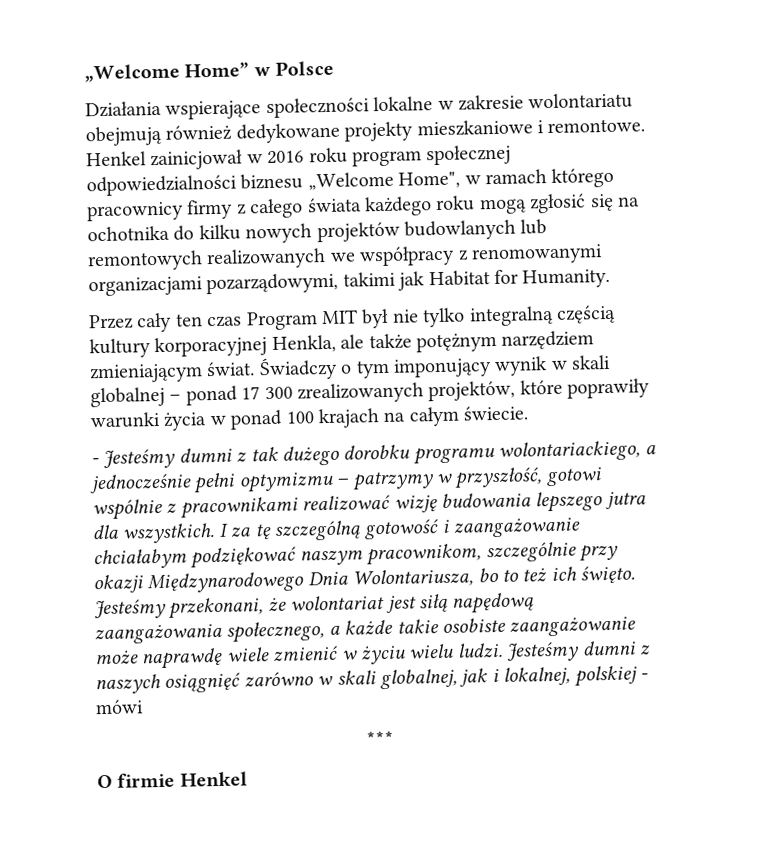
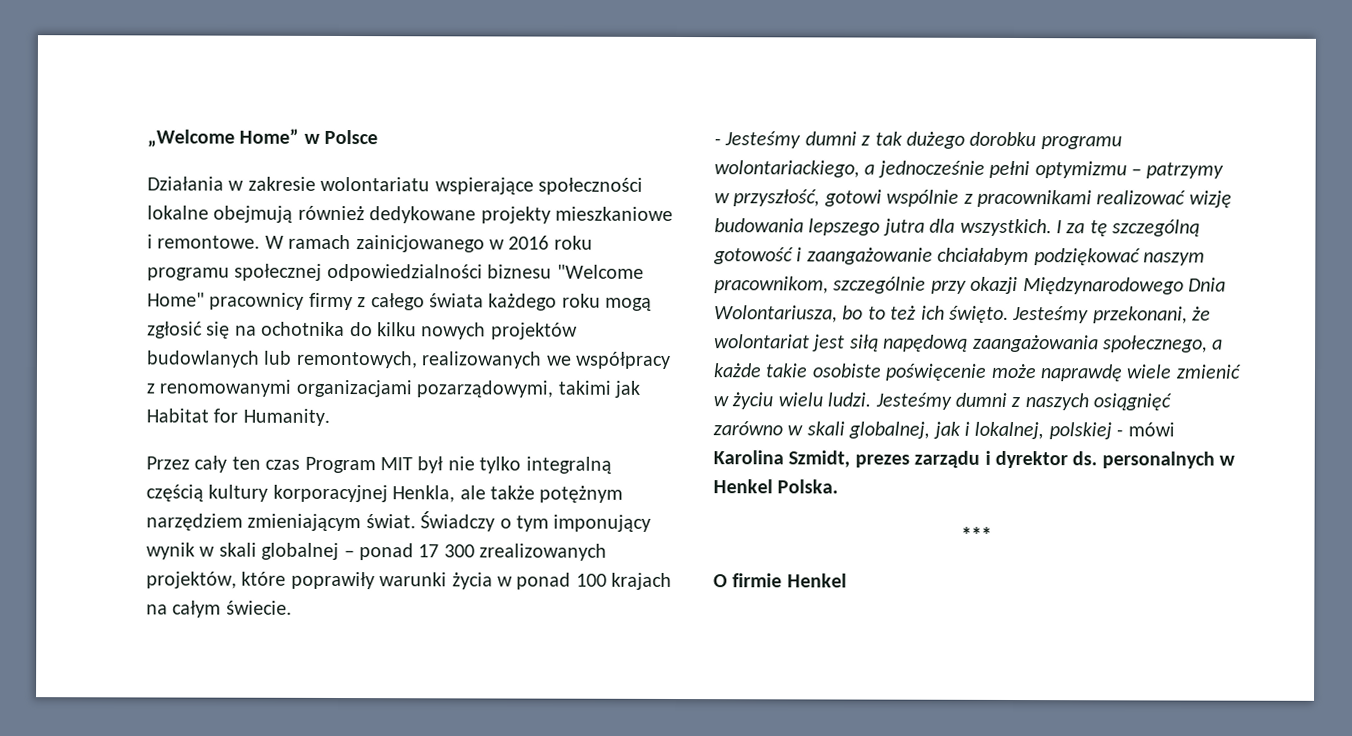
[165,92,634,120] wspierające społeczności lokalne w zakresie wolontariatu -> [228,176,643,195] [147,205,209,220] w zakresie wolontariatu wspierające społeczności lokalne
[86,149,244,171] Henkel zainicjował -> [264,234,485,253] W ramach zainicjowanego
[352,150,422,167] program -> [147,267,230,281] programu
[307,167,615,191] „Welcome Home", w ramach którego -> [556,264,644,279] [147,292,205,307] "Welcome Home"
[87,250,203,272] remontowych -> [295,350,418,369] remontowych,
[509,616,637,637] zaangażowanie -> [885,363,988,381] poświęcenie
(144, 707) none -> [713,450,1236,469] [713,479,839,494] Karolina Szmidt, prezes zarządu i dyrektor ds. personalnych w Henkel Polska.

